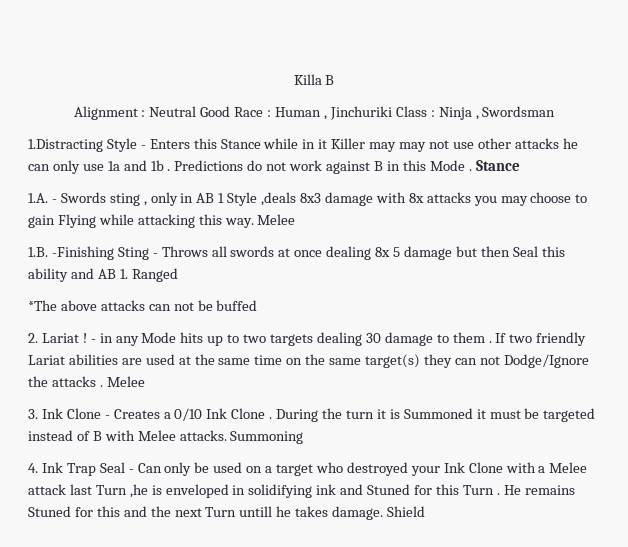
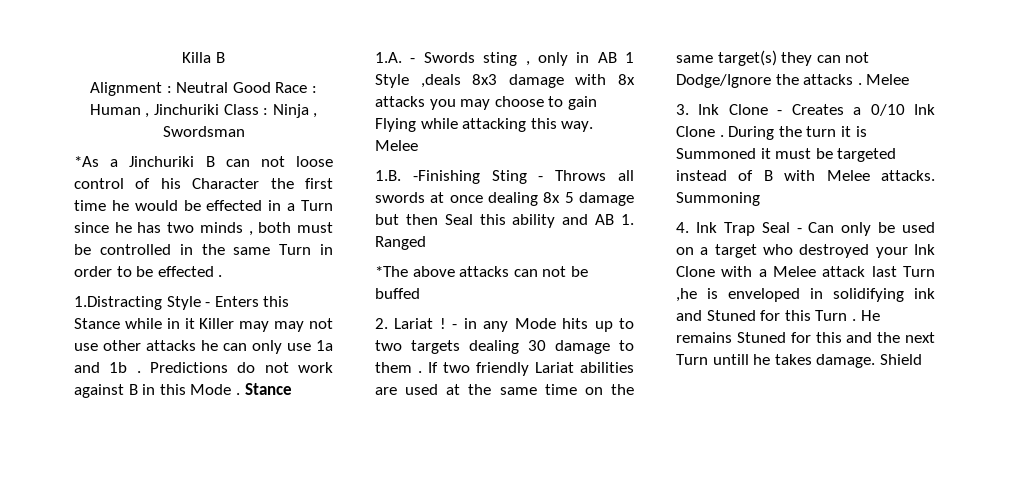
(556, 111) none -> [74,156,333,167] [74,178,333,189] [74,200,333,211] [74,222,333,236] [74,244,333,255] [74,266,223,277] // *As a Jinchuriki B can not loose control of his Character the first time he would be effected in a Turn since he has two minds , both must be controlled in the same Turn in order to be effected .

